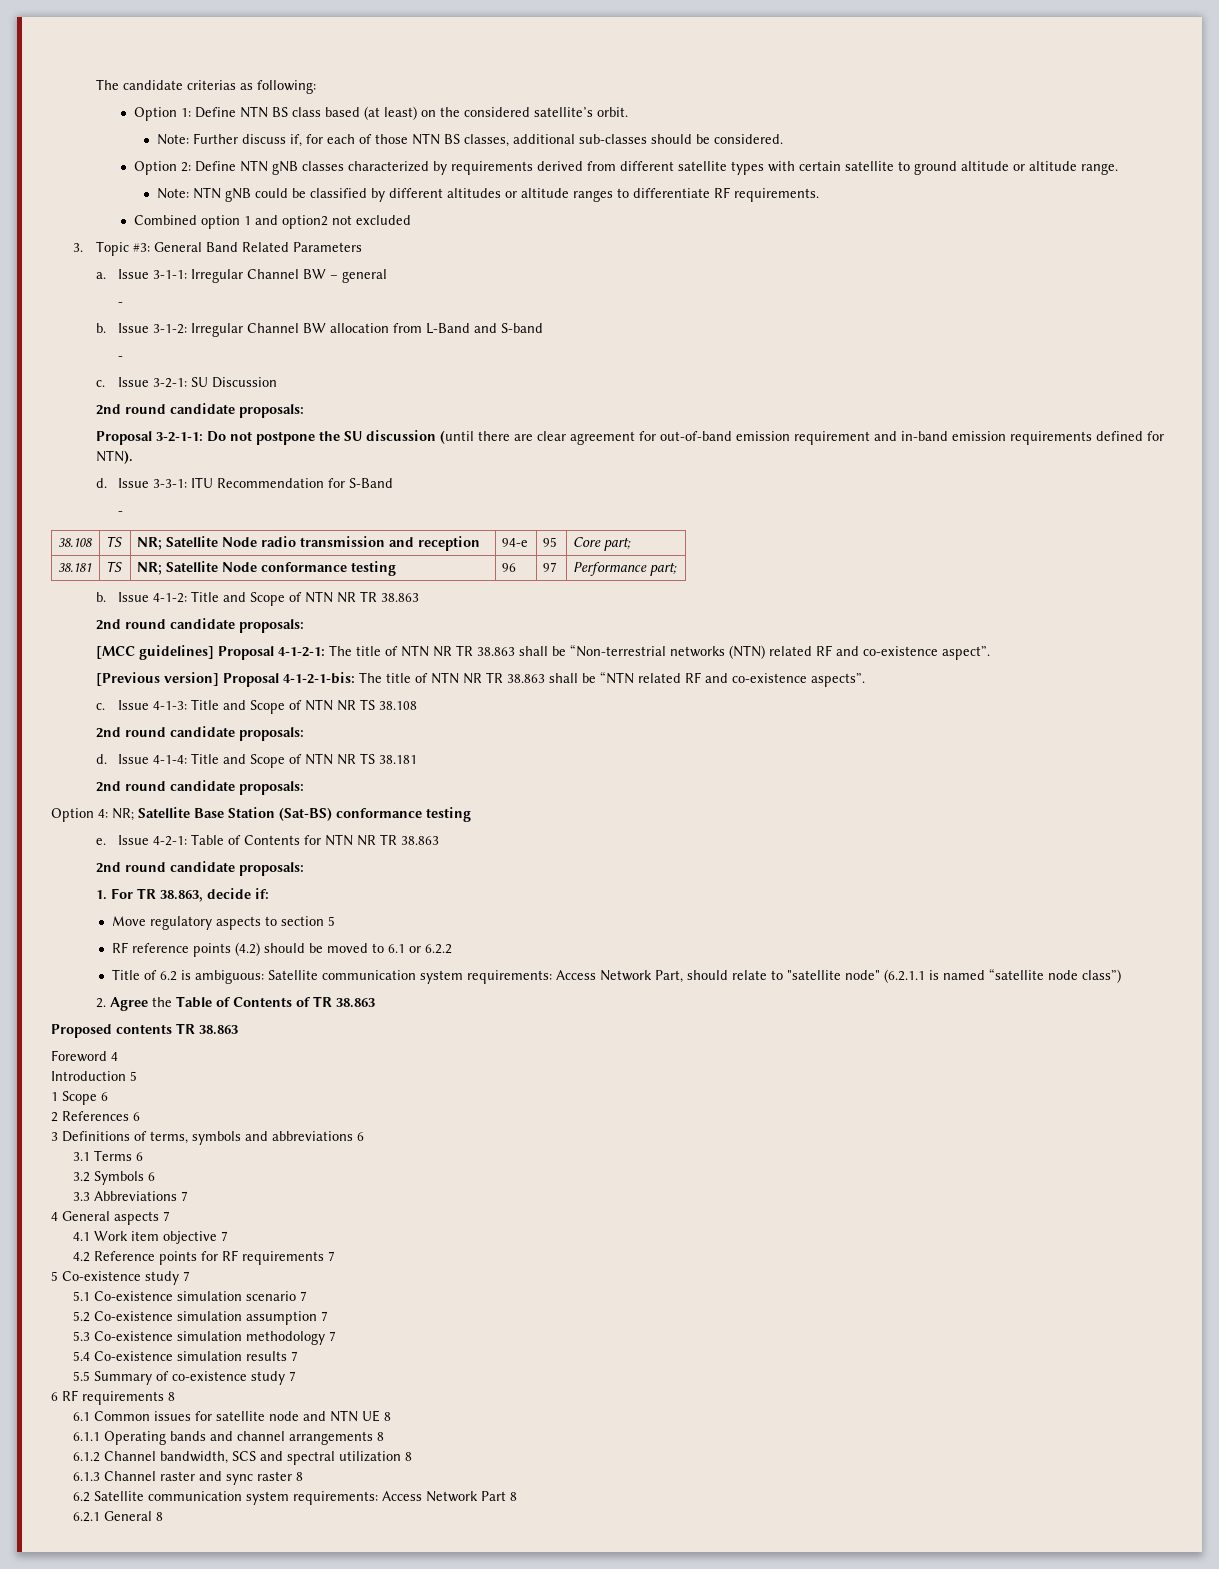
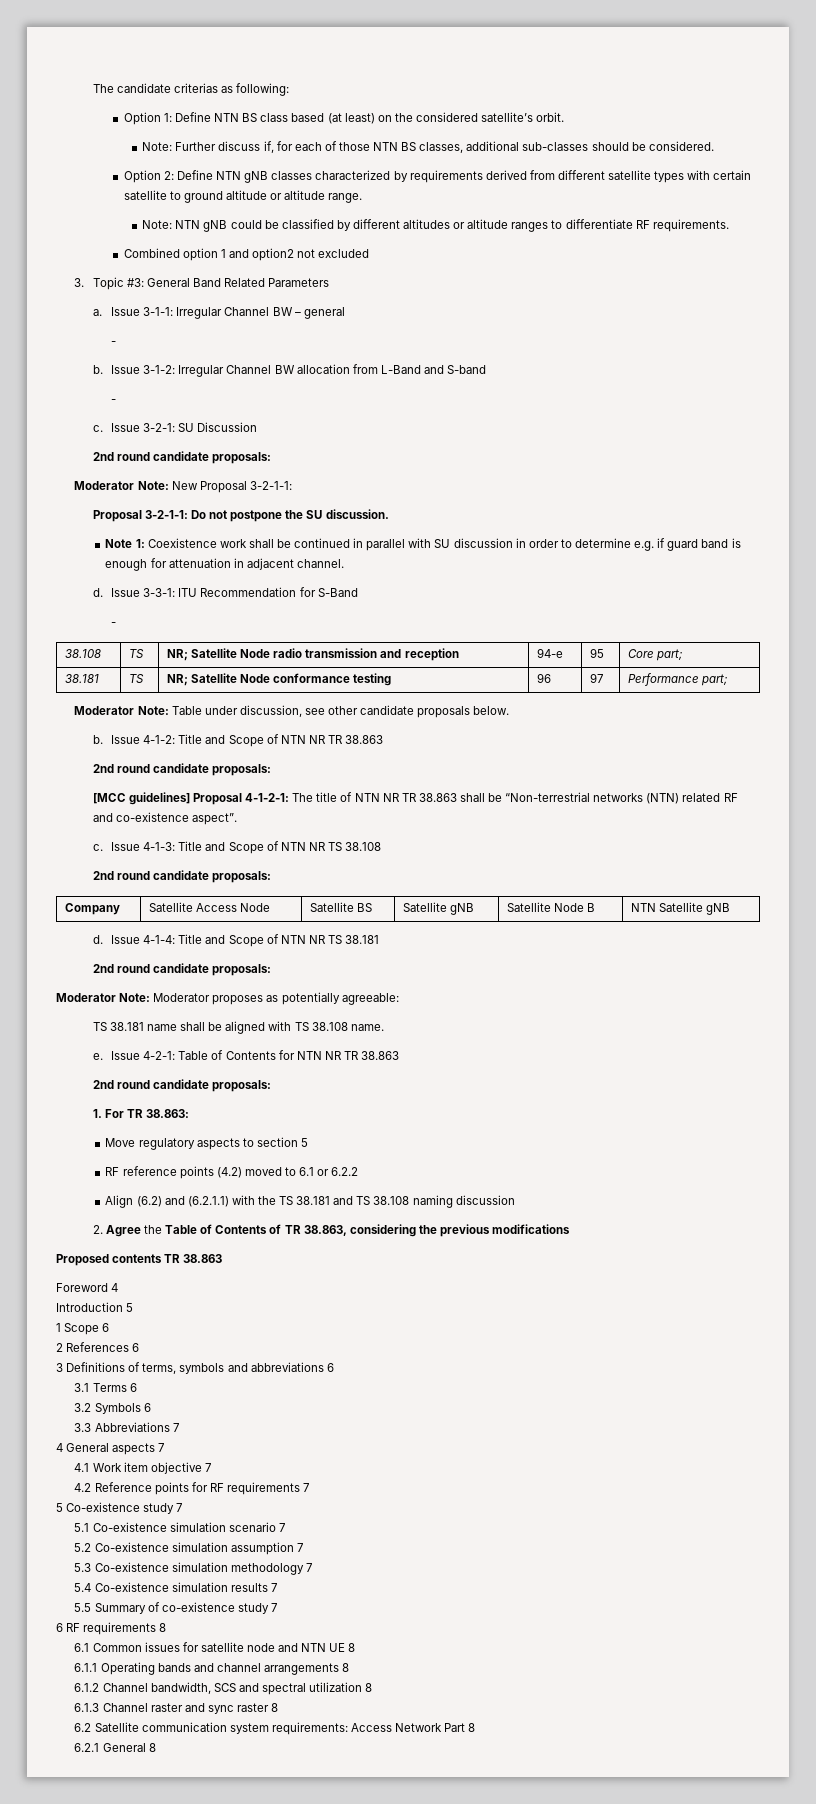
(304, 411) none -> [74,481,292,493] // Moderator Note: New Proposal 3-2-1-1:
[365,430,1164,445] [95,450,133,464] discussion (until there are clear agreement for out-of-band emission requirement and in-band emission requirements defined for NTN). -> [325,509,389,519] [105,538,741,551] [105,558,344,571] discussion. // Note 1: Coexistence work shall be continued in parallel with SU discussion in order to determine e.g. if guard band is enough for attenuation in adjacent channel.
(678, 569) none -> [74,705,510,718] // Moderator Note: Table under discussion, see other candidate proposals below.
[95,671,865,687] // [Previous version] Proposal 4-1-2-1-bis: The title of NTN NR TR 38.863 shall be “NTN related RF and co-existence aspects”. -> (237, 819) none
(304, 734) none -> [64,903,120,915] [148,902,271,912] [309,902,372,912] [402,902,474,915] [506,902,596,912] [630,902,731,915] // Company | Satellite Access Node | Satellite BS | Satellite gNB | Satellite Node B | NTN Satellite gNB
[51,807,471,822] Option 4: NR; Satellite Base Station (Sat-BS) conformance testing -> [56,992,399,1005] [92,1021,384,1034] Moderator Note: Moderator proposes as potentially agreeable: // TS 38.181 name shall be aligned with TS 38.108 name.
[159,888,269,902] 38.863, decide if: -> [146,1109,190,1118] 38.863:
[263,943,323,953] should be -> (242, 1172) none
[111,968,1121,984] Title of 6.2 is ambiguous: Satellite communication system requirements: Access Network Part, should relate to "satellite node" (6.2.1.1 is named “satellite node class”) -> [105,1195,515,1208] Align (6.2) and (6.2.1.1) with the TS 38.181 and TS 38.108 naming discussion
[335,998,375,1008] 38.863 -> [303,1224,571,1237] 38.863, considering the previous modifications

